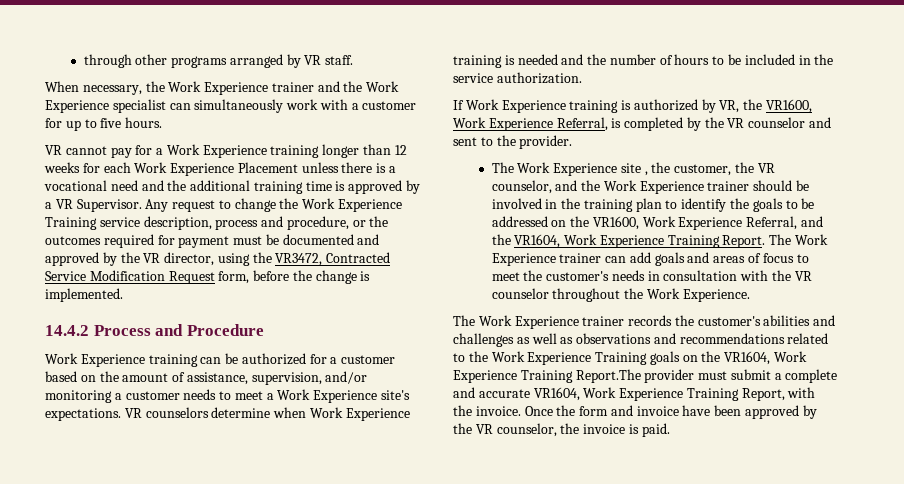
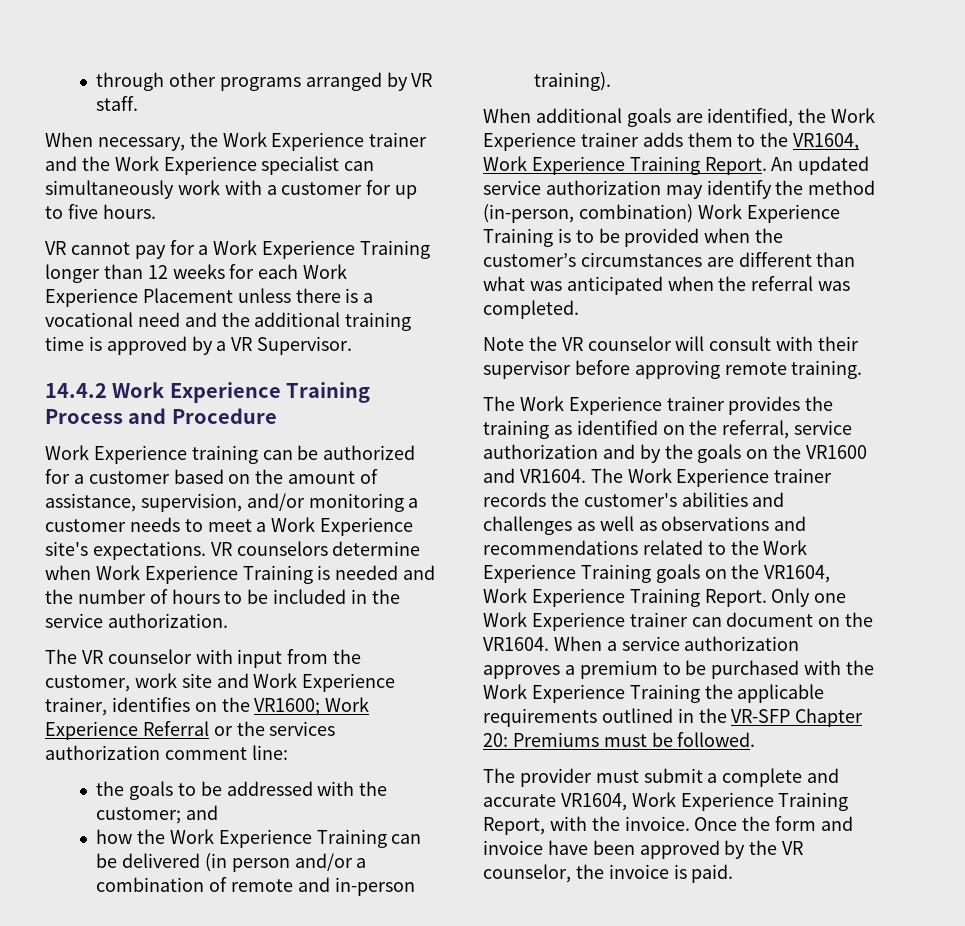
[270,145,320,158] training -> [360,240,431,259] Training
[145,198,403,212] [45,216,389,230] [45,234,380,248] [45,252,391,266] [45,270,371,284] [45,288,123,302] [45,325,89,336] Any request to change the Work Experience Training service description, process and procedure, or the outcomes required for payment must be documented and approved by the VR director, using the VR3472, Contracted Service Modification Request form, before the change is implemented. // 14.4.2 -> [45,382,371,403] // 14.4.2 Work Experience Training
[453,55,502,68] training -> [242,565,313,584] Training
[453,99,813,113] [453,117,832,131] [453,135,573,149] [491,162,775,176] [491,180,810,194] [491,198,727,212] If Work Experience training is authorized by VR, the VR1600, Work Experience Referral, is completed by the VR counselor and sent to the provider. // The Work Experience site , the customer, the VR counselor, and the Work Experience trainer should be involved in the training plan to identify -> [45,649,362,668] [45,673,396,692] [45,697,370,716] [45,721,336,740] [45,745,288,760] The VR counselor with input from the customer, work site and Work Experience trainer, identifies on the VR1600; Work Experience Referral or the services authorization comment line: //
[551,216,824,230] [491,234,829,248] [491,252,809,266] [491,270,812,281] [491,288,750,302] on the VR1600, Work Experience Referral, and the VR1604, Work Experience Training Report. The Work Experience trainer can add goals and areas of focus to meet the customer's needs in consultation with the VR counselor throughout the Work Experience. // -> [317,781,388,796] [96,805,218,824] [96,829,422,848] [96,853,367,872] [96,877,415,896] [534,72,612,91] [483,108,876,127] [483,132,860,151] [483,156,870,175] [483,180,876,199] [483,204,840,223] [483,228,784,247] [483,252,856,267] [483,276,851,295] [483,300,579,319] [483,336,860,351] [483,360,863,379] [483,396,834,415] [483,420,853,439] [483,444,868,463] [483,468,586,483] with the customer; and // how the Work Experience Training can be delivered (in person and/or a combination of remote and in-person training). // When additional goals are identified, the Work Experience trainer adds them to the VR1604, Work Experience Training Report. An updated service authorization may identify the method (in-person, combination) Work Experience Training is to be provided when the customer’s circumstances are different than what was anticipated when the referral was completed. // Note the VR counselor will consult with their supervisor before approving remote training. // The Work Experience trainer provides the training as identified on the referral, service authorization and by the goals on the VR1600 and VR1604.
[575,369,641,383] Report.The -> [704,588,847,607] [483,612,874,631] [483,636,800,651] [483,660,875,679] [483,684,825,703] [483,708,864,727] [483,732,756,747] [483,768,515,783] Report. Only one Work Experience trainer can document on the VR1604. When a service authorization approves a premium to be purchased with the Work Experience Training the applicable requirements outlined in the VR-SFP Chapter 20: Premiums must be followed. // The

